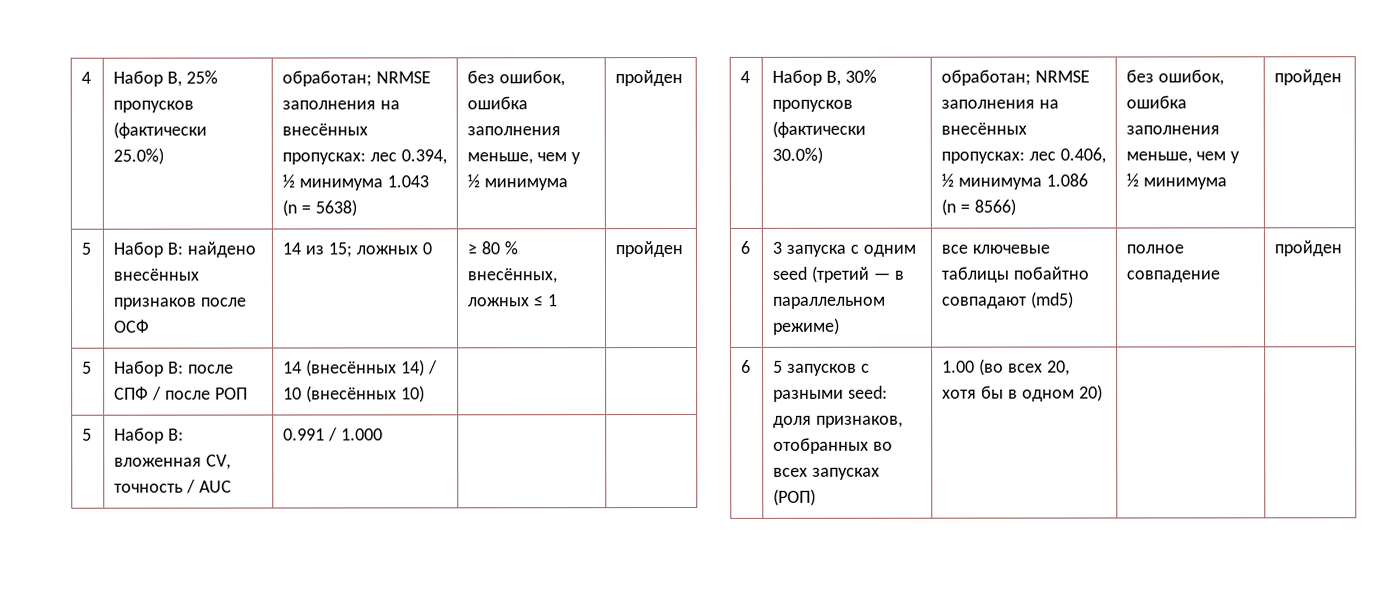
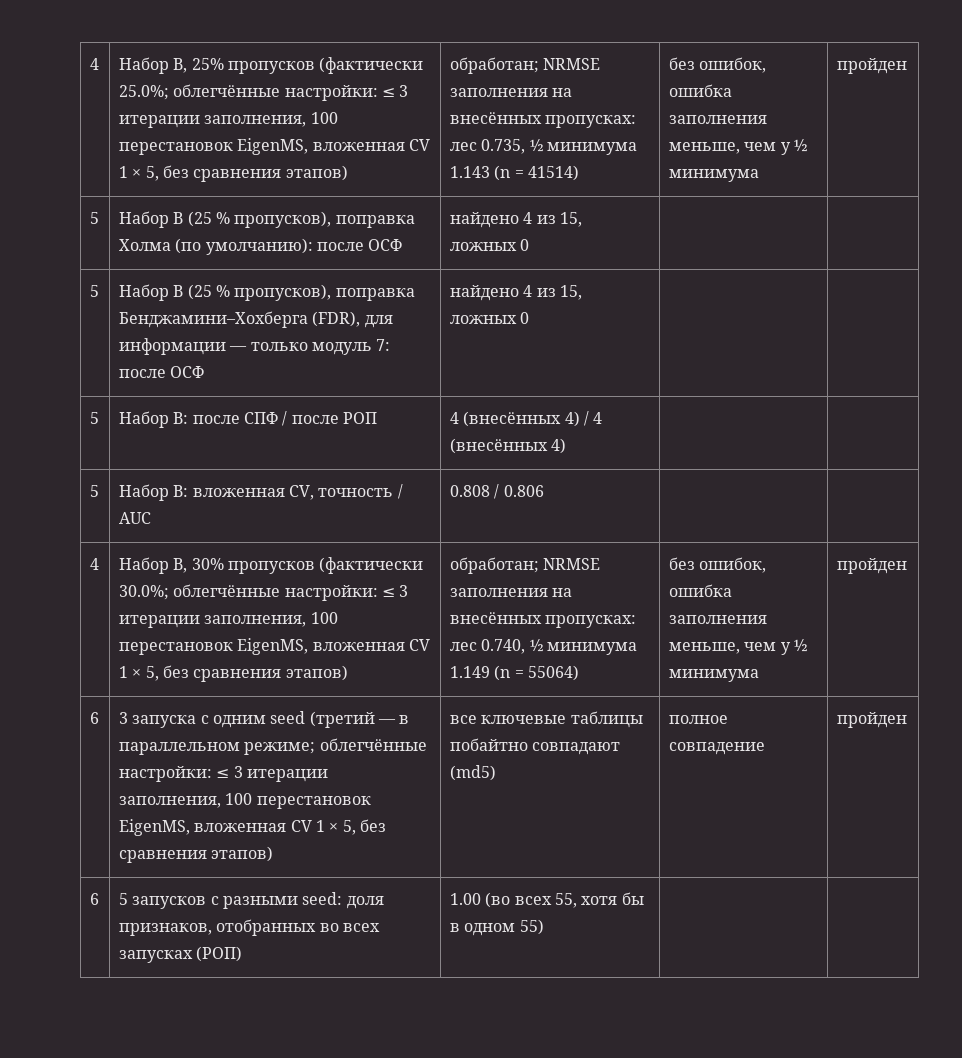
[113,147,165,165] [282,70,431,87] [282,100,400,110] [282,123,369,136] [282,149,447,165] [282,174,429,191] [282,199,357,217] 25.0%) | обработан; NRMSE заполнения на внесённых пропусках: лес 0.394, ½ минимума 1.043 (n = 5638) -> [118,84,409,101] [118,112,338,128] [118,138,430,155] [118,165,348,182] [449,57,601,74] [449,88,573,97] [449,112,637,128] [449,139,637,155] [449,165,579,181] 25.0%; облегчённые настройки: ≤ 3 итерации заполнения, 100 перестановок EigenMS, вложенная CV 1 × 5, без сравнения этапов) | обработан; NRMSE заполнения на внесённых пропусках: лес 0.735, ½ минимума 1.143 (n = 41514)
[166,241,256,258] [113,268,200,281] [114,297,247,310] [114,319,151,333] [282,242,432,258] [467,241,518,255] [467,268,558,284] [468,294,558,307] [615,241,684,258] В: найдено внесённых признаков после ОСФ | 14 из 15; ложных 0 | ≥ 80 % внесённых, ложных ≤ 1 | пройден -> [173,211,415,228] [118,238,403,255] [449,212,582,228] [449,239,530,251] [89,285,99,297] [118,284,415,301] [118,311,393,328] [118,338,391,355] [118,366,205,378] [449,285,582,301] [449,312,530,324] В (25 % пропусков), поправка Холма (по умолчанию): после ОСФ | найдено 4 из 15, ложных 0 | | // 5 | Набор В (25 % пропусков), поправка Бенджамини–Хохберга (FDR), для информации — только модуль 7: после ОСФ | найдено 4 из 15, ложных 0 | |
[283,359,438,377] [283,385,425,403] 14 (внесённых 14) / 10 (внесённых 10) -> [449,411,603,427] [449,438,567,454] 4 (внесённых 4) / 4 (внесённых 4)
[283,427,383,442] 0.991 / 1.000 -> [449,484,544,499] 0.808 / 0.806
[772,146,824,164] [941,69,1090,86] [941,99,1059,109] [941,122,1028,135] [941,147,1106,164] [941,173,1088,190] [941,198,1016,216] 30.0%) | обработан; NRMSE заполнения на внесённых пропусках: лес 0.406, ½ минимума 1.086 (n = 8566) -> [118,584,409,601] [118,612,338,628] [118,638,430,655] [118,665,348,682] [449,557,601,574] [449,588,573,597] [449,612,637,628] [449,639,637,655] [449,665,579,681] 30.0%; облегчённые настройки: ≤ 3 итерации заполнения, 100 перестановок EigenMS, вложенная CV 1 × 5, без сравнения этапов) | обработан; NRMSE заполнения на внесённых пропусках: лес 0.740, ½ минимума 1.149 (n = 55064)
[773,317,841,335] режиме) -> [244,738,427,755] [118,766,328,782] [118,793,371,809] [118,819,386,836] [118,846,274,863] режиме; облегчённые настройки: ≤ 3 итерации заполнения, 100 перестановок EigenMS, вложенная CV 1 × 5, без сравнения этапов)
[1046,360,1070,376] 20, -> [554,893,577,908] 55,
[1078,384,1103,402] 20) -> [519,919,544,935] 55)

